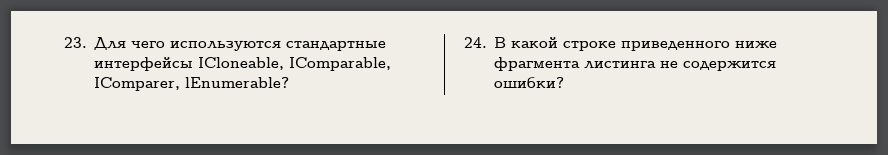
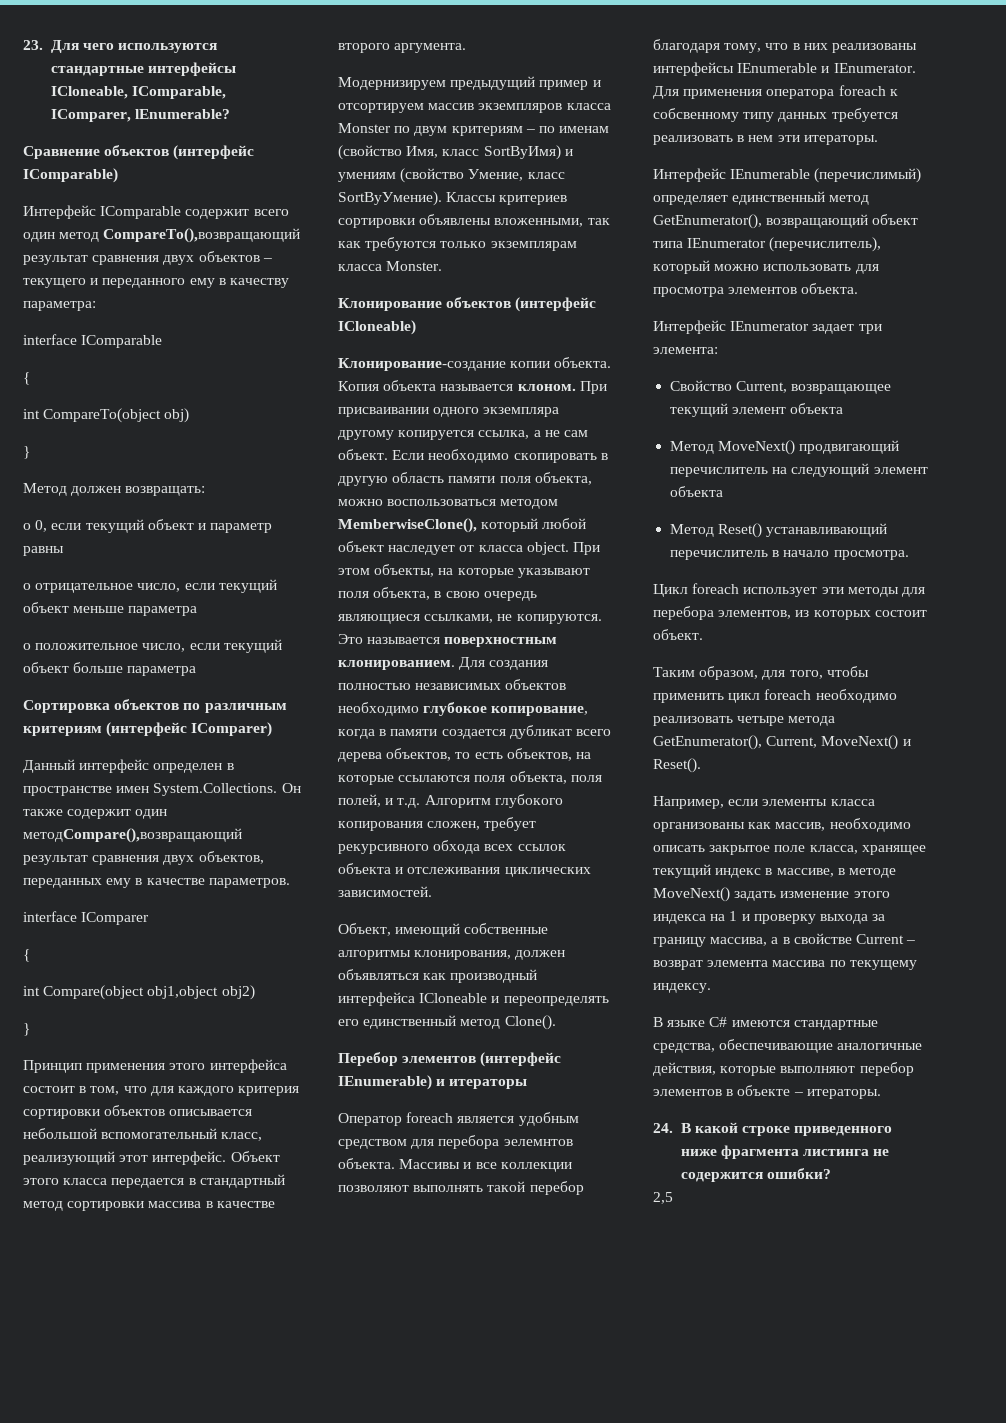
(290, 82) none -> [23,145,255,160] [23,168,118,183] [23,205,289,219] [23,228,301,243] [23,251,272,265] [23,278,289,288] [23,301,96,311] [23,334,163,348] [23,372,30,385] [23,408,190,423] [23,446,30,459] [23,483,206,496] [23,519,273,533] [23,546,64,556] [23,579,277,593] [23,602,198,616] [23,639,282,653] [23,662,197,676] [23,699,287,713] [23,722,273,737] [23,759,234,773] [23,783,301,796] [23,809,168,819] [23,828,242,843] [23,851,264,865] [23,878,290,888] [23,911,150,925] [23,949,30,962] [23,985,255,1000] [23,1023,30,1036] [23,1059,287,1073] [23,1086,300,1096] [23,1105,253,1119] [23,1128,263,1141] [23,1151,280,1165] [23,1174,285,1188] [23,1201,275,1211] [338,43,467,53] [338,76,601,90] [338,103,611,113] [338,123,610,136] [338,145,573,160] [338,168,565,183] [338,191,568,206] [338,214,610,228] [338,237,577,251] [338,261,443,271] [338,297,597,312] [338,320,416,335] [338,357,612,371] [338,380,607,394] [338,407,560,417] [338,430,588,440] [338,449,608,463] [338,472,592,486] [338,499,559,509] [338,518,587,533] [338,541,600,555] [338,564,590,578] [338,587,537,601] [338,614,602,624] [338,634,558,647] [338,657,549,670] [338,679,567,690] [338,702,589,716] [338,725,611,739] [338,748,591,762] [338,771,602,785] [338,794,563,808] [338,817,537,831] [338,840,566,854] [338,863,591,877] [338,886,432,897] [338,923,549,937] [338,950,566,960] [338,969,538,983] [338,992,609,1006] [338,1015,556,1030] [338,1052,562,1067] [338,1075,528,1090] [338,1112,579,1126] [338,1135,573,1149] [338,1158,572,1172] [338,1181,584,1195] [653,39,917,53] [653,62,916,76] [653,85,898,99] [653,108,898,122] [653,135,878,145] [653,168,922,183] [653,191,870,205] [653,214,919,229] [653,237,882,252] [653,260,879,274] [653,283,859,297] [653,320,882,334] [653,347,718,354] [670,380,892,394] [670,403,844,417] [670,440,900,455] [670,463,928,477] [670,486,724,497] [670,523,888,538] [670,550,909,560] [653,583,925,597] [653,606,927,620] [653,629,703,640] [653,666,869,680] [653,689,897,703] [653,716,836,726] [653,735,911,750] [653,758,701,773] [653,796,875,809] [653,818,911,832] [653,845,926,855] [653,864,896,878] [653,887,890,902] [653,911,886,924] [653,933,916,947] [653,960,917,970] [653,983,711,993] [653,1017,878,1030] [653,1039,923,1053] [653,1062,914,1076] [653,1085,881,1099] // Сравнение объектов (интерфейс IComparable) // Интерфейс IComparable содержит всего один метод CompareTo(),возвращающий результат сравнения двух объектов – текущего и переданного ему в качеству параметра: // interface IComparable // { // int CompareTo(object obj) // } // Метод должен возвращать: // o 0, если текущий объект и параметр равны // o отрицательное число, если текущий объект меньше параметра // o положительное число, если текущий объект больше параметра // Сортировка объектов по различным критериям (интерфейс IComparer) // Данный интерфейс определен в пространстве имен System.Collections. Он также содержит один методCompare(),возвращающий результат сравнения двух объектов, переданных ему в качестве параметров. // interface IComparer // { // int Compare(object obj1,object obj2) // } // Принцип применения этого интерфейса состоит в том, что для каждого критерия сортировки объектов описывается небольшой вспомогательный класс, реализующий этот интерфейс. Объект этого класса передается в стандартный метод сортировки массива в качестве второго аргумента. // Модернизируем предыдущий пример и отсортируем массив экземпляров класса Monster по двум критериям – по именам (свойство Имя, класс SortByИмя) и умениям (свойство Умение, класс SortByУмение). Классы критериев сортировки объявлены вложенными, так как требуются только экземплярам класса Monster. // Клонирование объектов (интерфейс ICloneable) // Клонирование-создание копии объекта. Копия объекта называется клоном. При присваивании одного экземпляра другому копируется ссылка, а не сам объект. Если необходимо скопировать в другую область памяти поля объекта, можно воспользоваться методом MemberwiseClone(), который любой объект наследует от класса object. При этом объекты, на которые указывают поля объекта, в свою очередь являющиеся ссылками, не копируются. Это называется поверхностным клонированием. Для создания полностью независимых объектов необходимо глубокое копирование, когда в памяти создается дубликат всего дерева объектов, то есть объектов, на которые ссылаются поля объекта, поля полей, и т.д. Алгоритм глубокого копирования сложен, требует рекурсивного обхода всех ссылок объекта и отслеживания циклических зависимостей. // Объект, имеющий собственные алгоритмы клонирования, должен объявляться как производный интерфейса ICloneable и переопределять его единственный метод Clone(). // Перебор элементов (интерфейс IEnumerable) и итераторы // Оператор foreach является удобным средством для перебора эелемнтов объекта. Массивы и все коллекции позволяют выполнять такой перебор благодаря тому, что в них реализованы интерфейсы IEnumerable и IEnumerator. Для применения оператора foreach к собсвенному типу данных требуется реализовать в нем эти итераторы. // Интерфейс IEnumerable (перечислимый) определяет единственный метод GetEnumerator(), возвращающий объект типа IEnumerator (перечислитель), который можно использовать для просмотра элементов объекта. // Интерфейс IEnumerator задает три элемента: // Свойство Current, возвращающее текущий элемент объекта // Метод MoveNext() продвигающий перечислитель на следующий элемент объекта // Метод Reset() устанавливающий перечислитель в начало просмотра. // Цикл foreach использует эти методы для перебора элементов, из которых состоит объект. // Таким образом, для того, чтобы применить цикл foreach необходимо реализовать четыре метода GetEnumerator(), Current, MoveNext() и Reset(). // Например, если элементы класса организованы как массив, необходимо описать закрытое поле класса, хранящее текущий индекс в массиве, в методе MoveNext() задать изменение этого индекса на 1 и проверку выхода за границу массива, а в свойстве Current – возврат элемента массива по текущему индексу. // В языке С# имеются стандартные средства, обеспечивающие аналогичные действия, которые выполняют перебор элементов в объекте – итераторы.
(565, 82) none -> [653,1192,673,1204] // 2,5

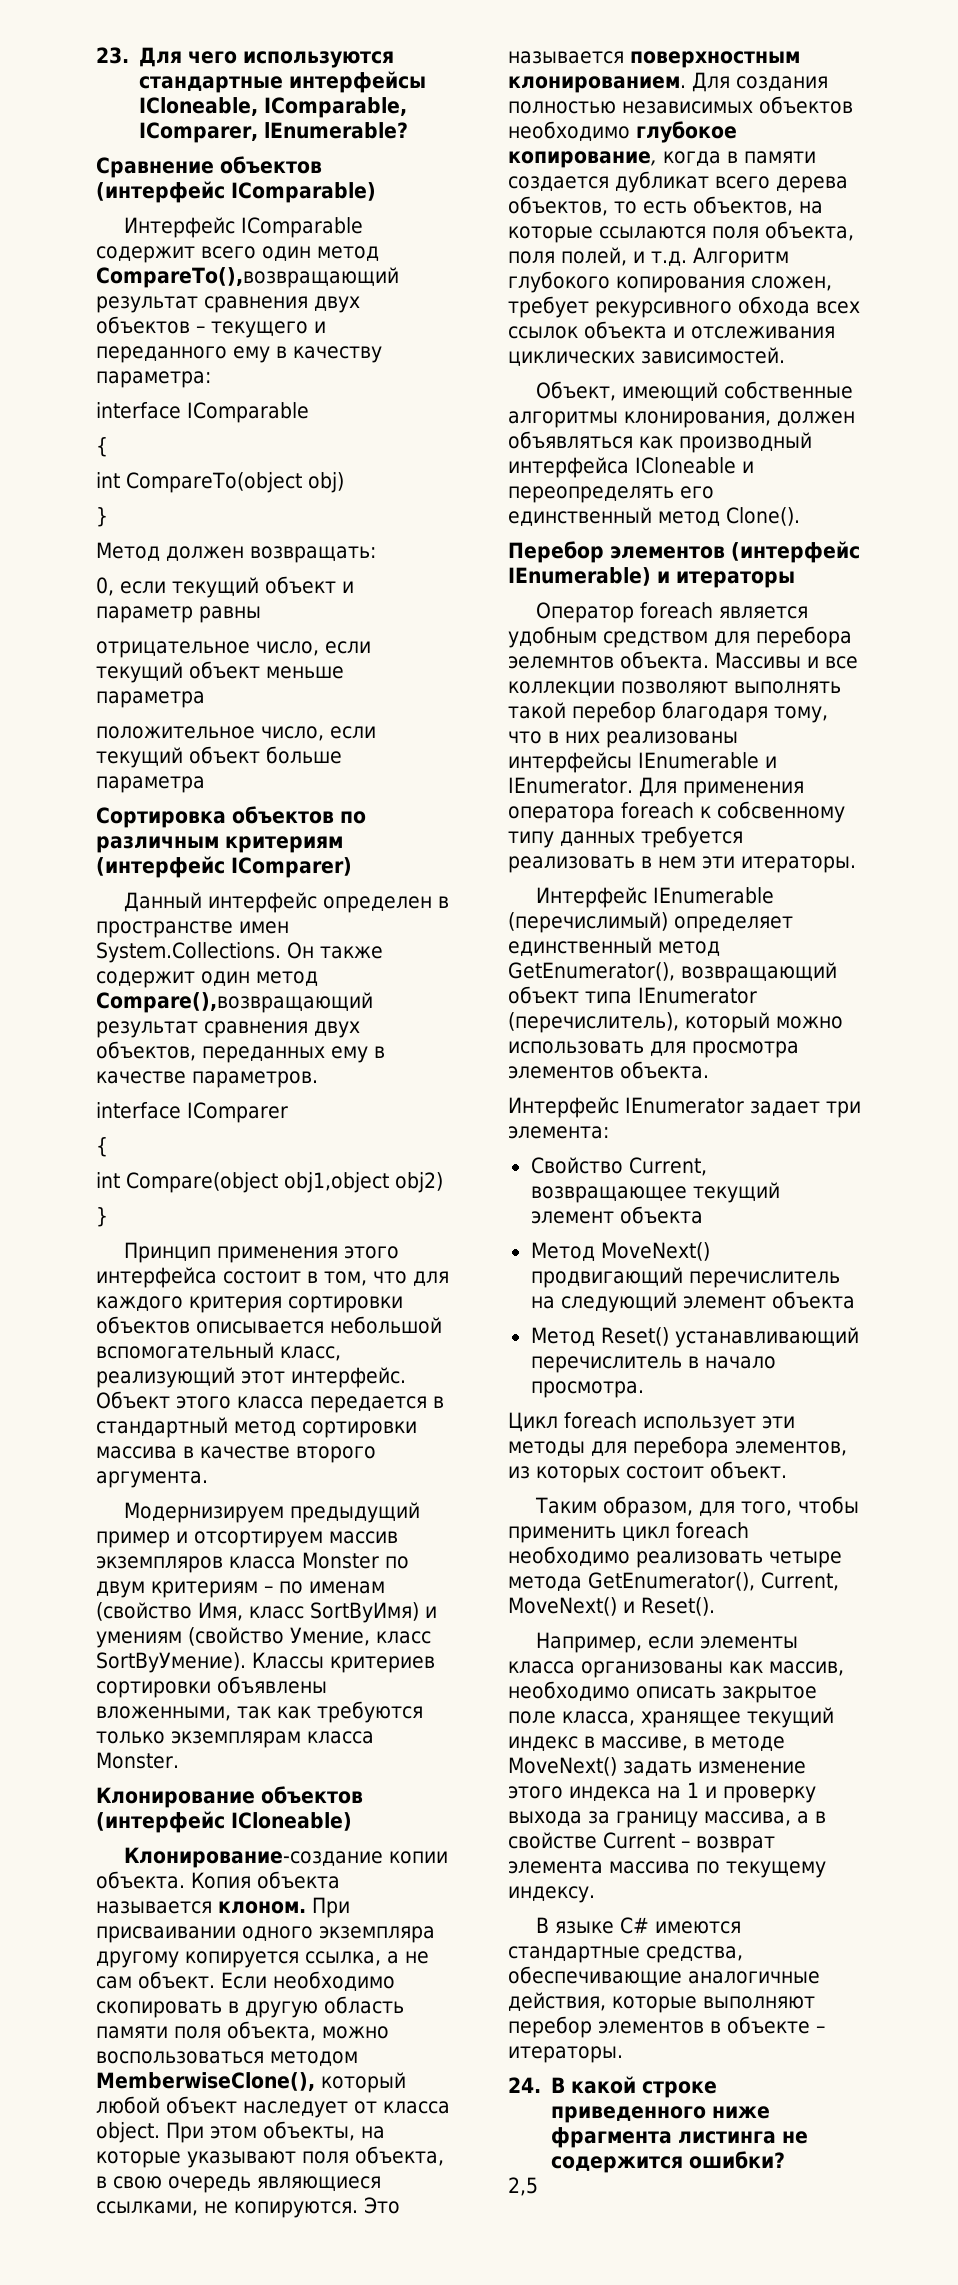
[23,523,31,530] o -> (376, 554) none
[23,583,31,590] o -> (261, 614) none
[23,643,31,650] o -> (205, 699) none
[23,828,242,843] методCompare(),возвращающий -> [256,971,318,986] [96,992,373,1013] метод Compare(),возвращающий

